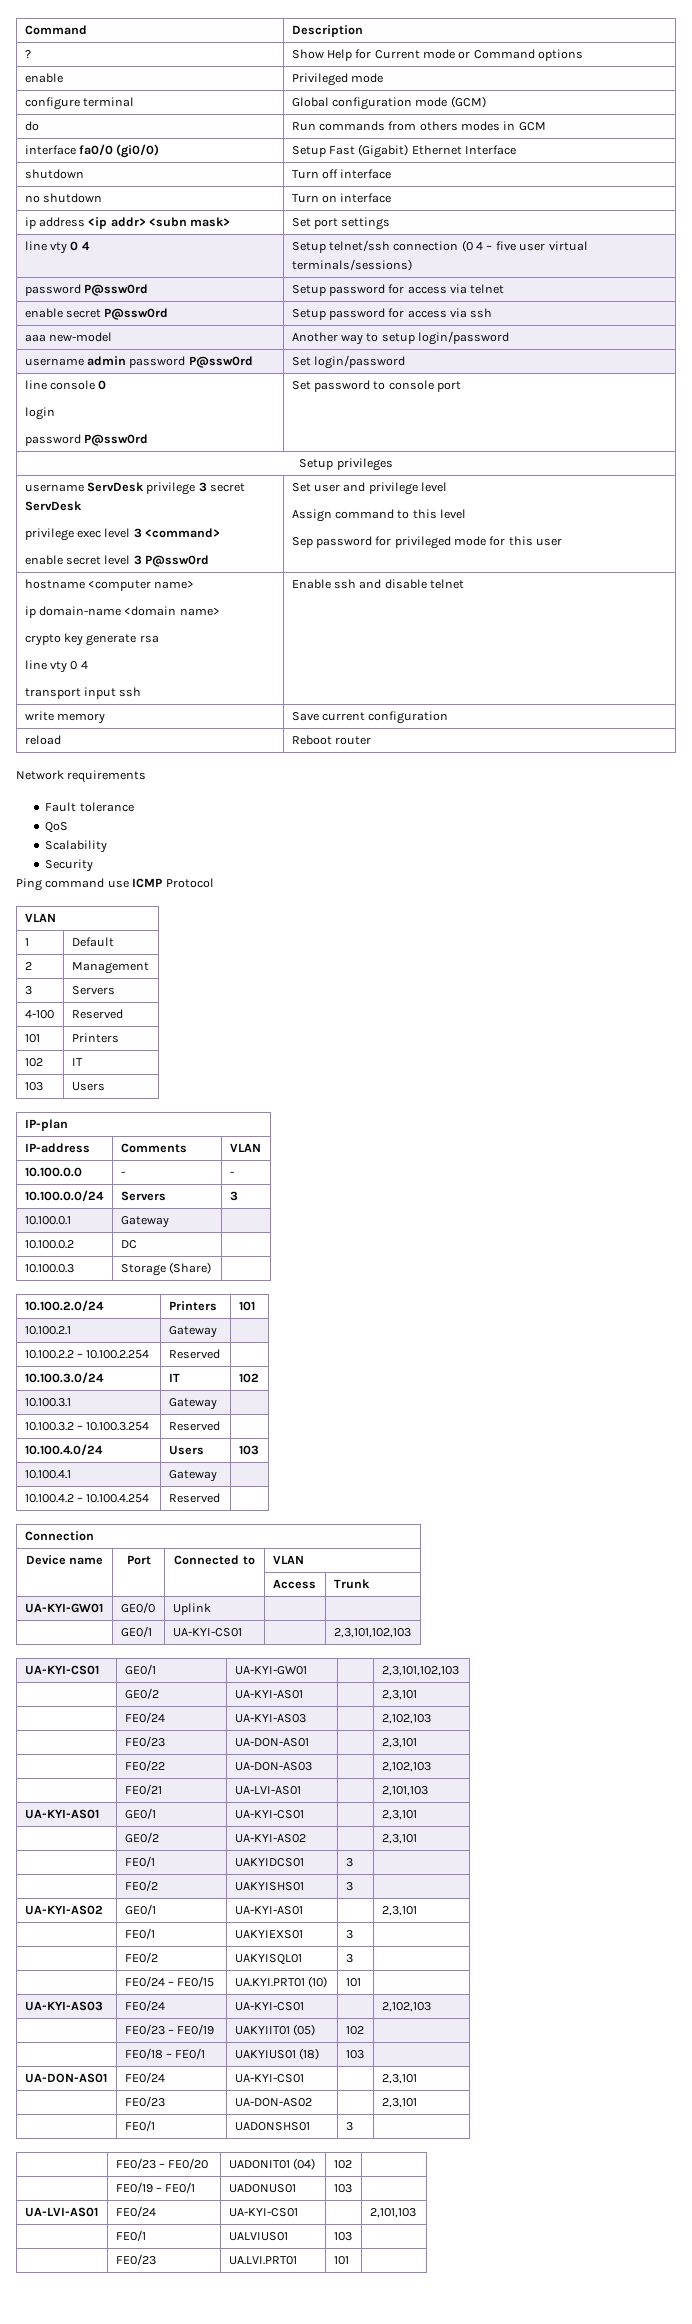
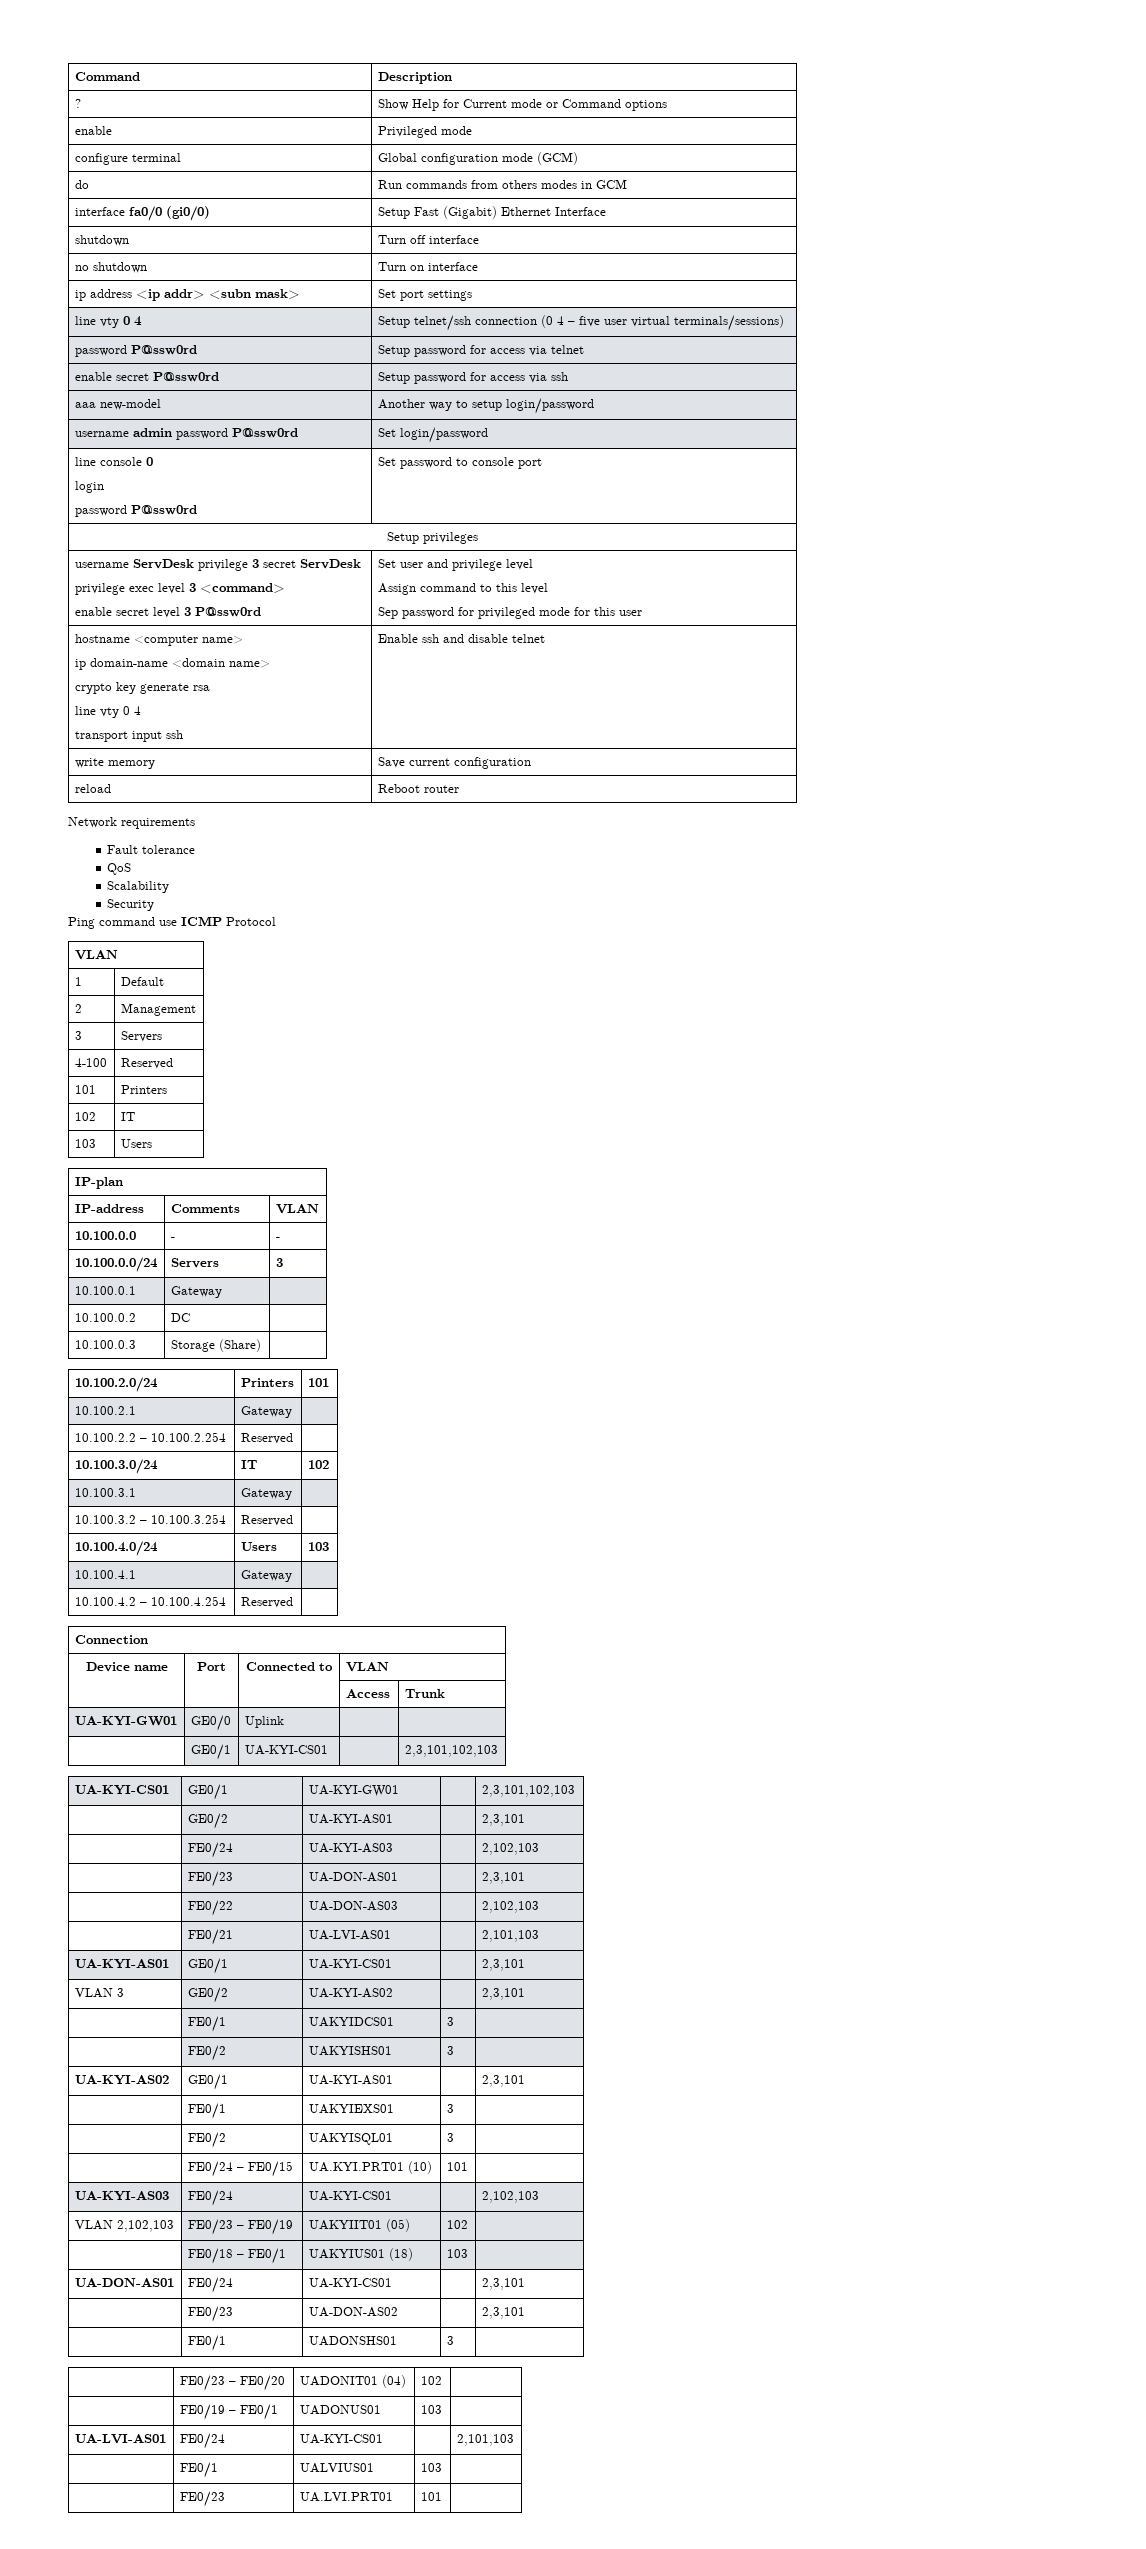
(417, 1815) none -> [74,1988,124,1998] VLAN 3
(431, 2007) none -> [74,2220,174,2232] VLAN 2,102,103

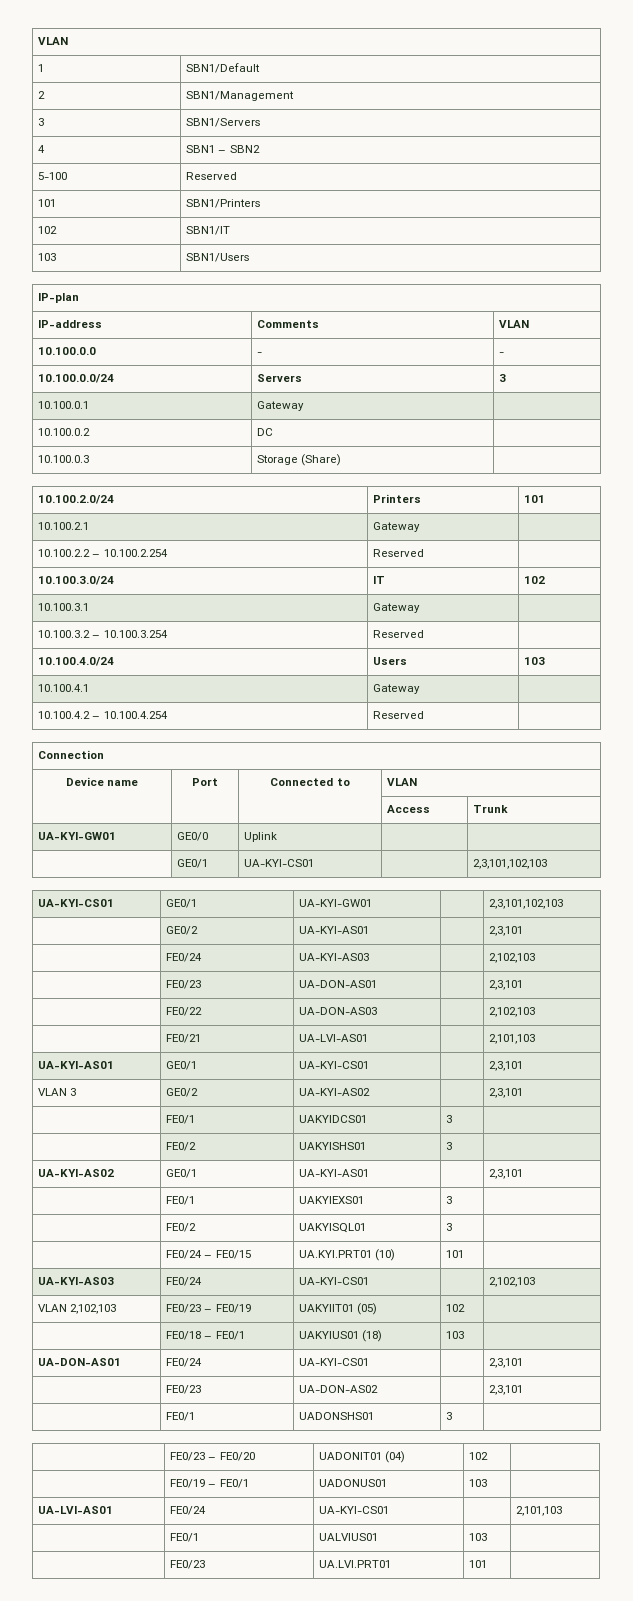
[74,72,140,81] [377,72,452,84] [74,99,81,108] [377,99,667,111] [74,126,112,135] [377,126,472,138] [74,153,181,165] [377,152,578,165] [74,180,89,189] [377,179,627,189] [74,206,210,221] [377,206,606,219] [74,235,129,246] [377,235,479,244] [74,262,147,273] [377,262,478,271] [74,289,300,301] [377,289,472,301] [74,316,142,328] [377,315,784,331] [74,345,197,357] [377,345,584,357] [74,372,219,382] [377,372,568,384] [74,399,161,410] [377,398,594,414] [74,428,298,440] [377,427,488,443] [74,457,153,466] [74,481,104,493] [74,505,197,517] [377,457,542,469] [387,532,478,544] [74,559,361,571] [74,583,285,595] [74,607,261,618] [377,559,533,571] [377,583,548,595] [377,607,642,619] [74,634,243,646] [74,658,270,670] [74,682,210,694] [74,706,141,718] [74,730,183,742] [377,634,545,643] [74,758,155,769] [377,757,531,769] [74,784,111,793] [377,784,459,793] [68,817,195,829] [107,845,196,854] [107,863,132,875] [107,881,170,893] [107,899,155,911] [68,916,276,929] [74,950,118,960] [74,977,82,986] [120,977,164,986] Command | Description // ? | Show Help for Current mode or Command options // enable | Privileged mode // configure terminal | Global configuration mode (GCM) // do | Run commands from others modes in GCM // interface fa0/0 (gi0/0) | Setup Fast (Gigabit) Ethernet Interface // shutdown | Turn off interface // no shutdown | Turn on interface // ip address <ip addr> <subn mask> | Set port settings // line vty 0 4 | Setup telnet/ssh connection (0 4 – five user virtual terminals/sessions) // password P@ssw0rd | Setup password for access via telnet // enable secret P@ssw0rd | Setup password for access via ssh // aaa new-model | Another way to setup login/password // username admin password P@ssw0rd | Set login/password // line console 0 // login // password P@ssw0rd | Set password to console port // Setup privileges // username ServDesk privilege 3 secret ServDesk // privilege exec level 3 <command> // enable secret level 3 P@ssw0rd | Set user and privilege level // Assign command to this level // Sep password for privileged mode for this user // hostname <computer name> // ip domain-name <domain name> // crypto key generate rsa // line vty 0 4 // transport input ssh | Enable ssh and disable telnet // write memory | Save current configuration // reload | Reboot router // Network requirements // Fault tolerance // QoS // Scalability // Security // Ping command use ICMP Protocol // VLAN // 1 | Default -> [38,37,69,45] [38,64,45,72] [186,63,261,73] VLAN // 1 | SBN1/Default
[120,1003,196,1016] [74,1031,82,1040] [120,1031,162,1042] [74,1058,107,1067] Management // 3 | Servers // 4-100 -> [186,91,295,101] [38,118,45,126] [186,118,261,127] [38,145,46,153] [186,145,260,153] [38,172,68,180] SBN1/Management // 3 | SBN1/Servers // 4 | SBN1 – SBN2 // 5-100
[120,1085,167,1094] [74,1112,96,1121] [120,1112,135,1121] [74,1139,96,1148] [120,1139,152,1148] Printers // 102 | IT // 103 | Users -> [186,199,261,208] [38,226,58,234] [186,226,231,235] [38,253,57,261] [186,253,250,262] SBN1/Printers // 102 | SBN1/IT // 103 | SBN1/Users

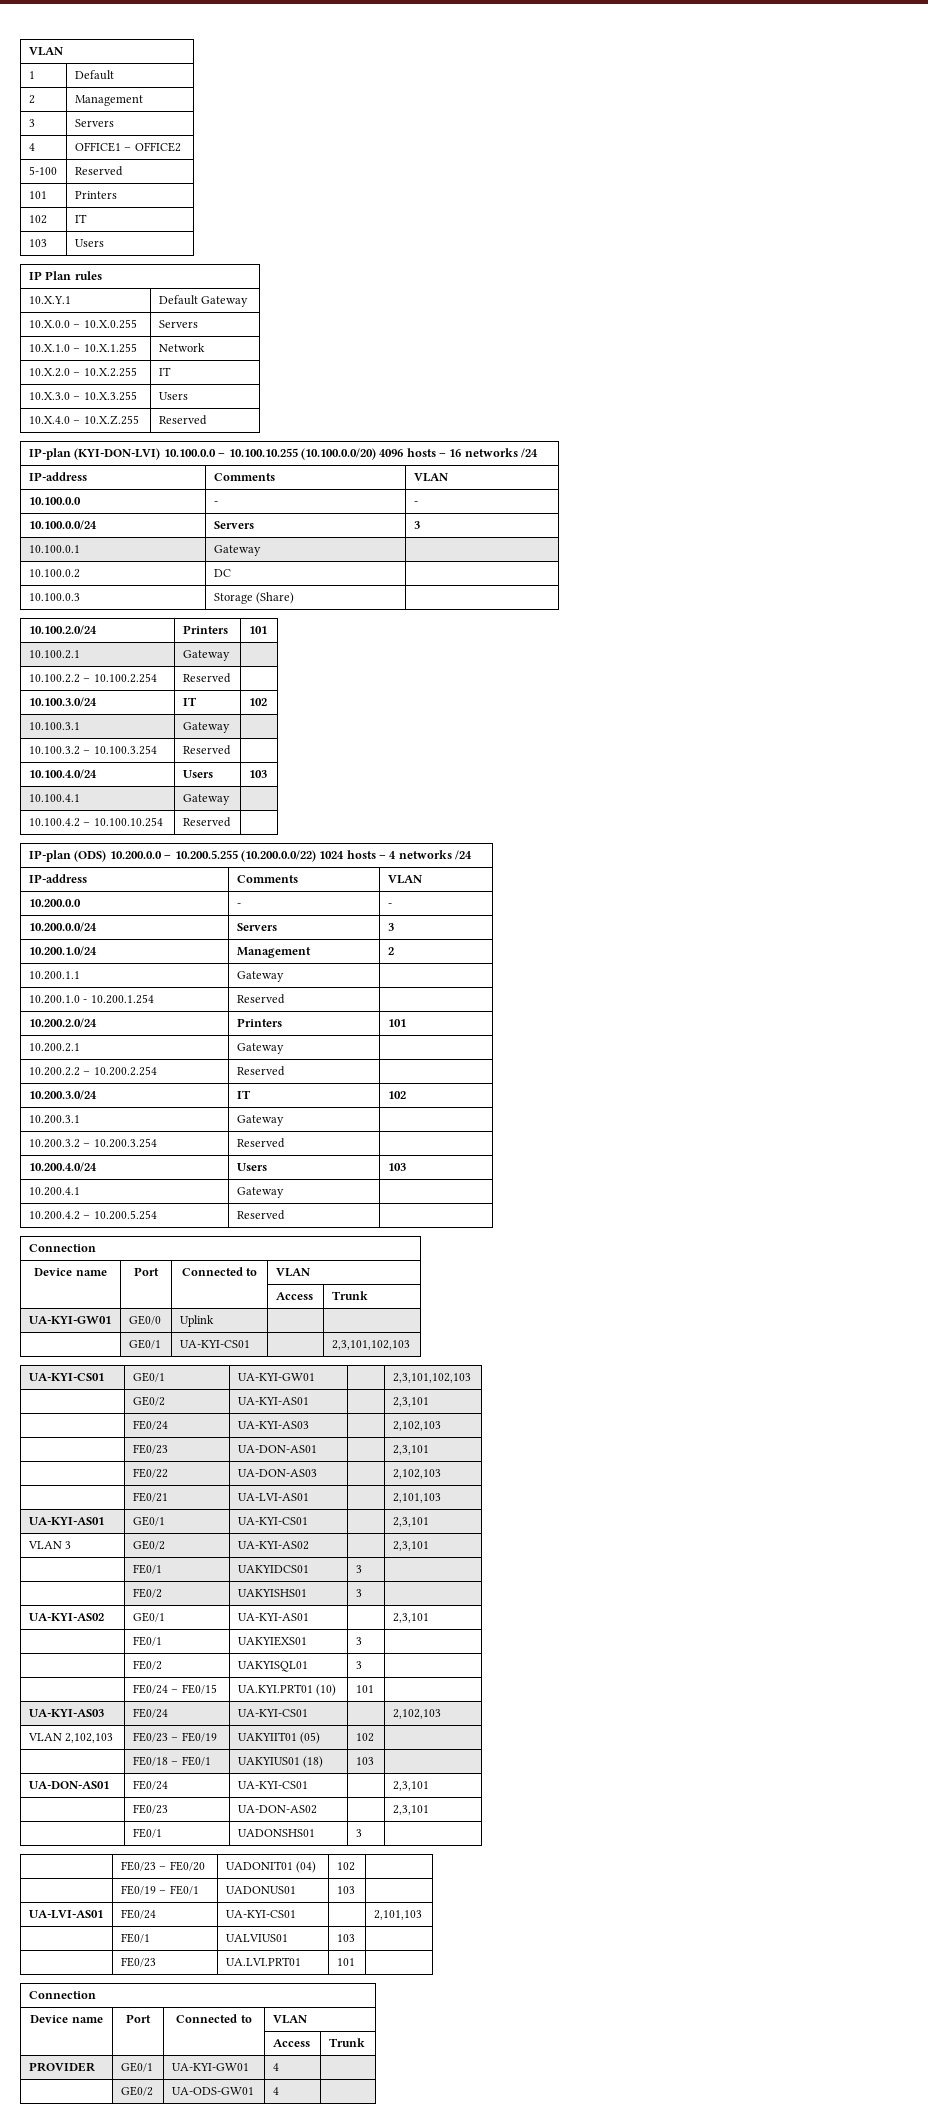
[38,37,69,45] [38,64,45,72] [186,63,261,73] VLAN // 1 | SBN1/Default -> [28,47,63,56] [28,71,35,79] [74,70,114,80] VLAN // 1 | Default
[186,91,295,101] [38,118,45,126] [186,118,261,127] [38,145,46,153] [186,145,260,153] SBN1/Management // 3 | SBN1/Servers // 4 | SBN1 – SBN2 -> [74,95,143,106] [28,119,35,127] [74,119,114,127] [28,143,35,151] [74,142,181,152] Management // 3 | Servers // 4 | OFFICE1 – OFFICE2
[186,199,261,208] [38,226,58,234] [186,226,231,235] [38,253,57,261] [186,253,250,262] [38,293,80,303] SBN1/Printers // 102 | SBN1/IT // 103 | SBN1/Users // IP-plan -> [74,191,117,199] [28,215,47,224] [74,214,87,223] [28,239,47,247] [74,239,104,247] [28,271,102,280] [28,296,71,304] [158,295,249,307] [28,319,137,329] [158,320,198,328] [28,343,137,353] [158,343,205,352] [28,367,137,377] [158,367,171,376] [28,391,137,401] [158,392,188,400] [28,415,139,425] [158,415,207,425] [28,448,539,460] Printers // 102 | IT // 103 | Users // IP Plan rules // 10.X.Y.1 | Default Gateway // 10.X.0.0 – 10.X.0.255 | Servers // 10.X.1.0 – 10.X.1.255 | Network // 10.X.2.0 – 10.X.2.255 | IT // 10.X.3.0 – 10.X.3.255 | Users // 10.X.4.0 – 10.X.Z.255 | Reserved // IP-plan (KYI-DON-LVI) 10.100.0.0 – 10.100.10.255 (10.100.0.0/20) 4096 hosts – 16 networks /24
[103,711,168,719] 10.100.4.254 -> [93,817,163,827] [182,817,231,827] [28,850,473,862] [28,874,87,883] [236,875,298,883] [387,875,422,884] [28,899,81,907] [236,903,241,907] [387,903,392,907] [28,922,97,932] [236,923,277,931] [387,923,394,931] [28,946,97,956] [236,947,311,958] [387,947,394,955] [28,971,80,980] [236,971,284,982] [28,994,154,1004] [236,994,285,1004] [28,1018,97,1028] [236,1018,282,1027] [387,1019,406,1027] [28,1043,80,1052] [236,1043,284,1054] [28,1066,157,1076] [236,1066,285,1076] [28,1090,97,1100] [236,1090,251,1099] [387,1091,406,1099] [28,1115,80,1124] [236,1115,284,1126] [28,1138,157,1148] [236,1138,285,1148] [28,1162,97,1172] [236,1163,267,1171] [387,1163,406,1171] [28,1187,80,1196] [236,1187,284,1198] [28,1210,157,1220] 10.100.10.254 | Reserved | // IP-plan (ODS) 10.200.0.0 – 10.200.5.255 (10.200.0.0/22) 1024 hosts – 4 networks /24 // IP-address | Comments | VLAN // 10.200.0.0 | - | - // 10.200.0.0/24 | Servers | 3 // 10.200.1.0/24 | Management | 2 // 10.200.1.1 | Gateway | // 10.200.1.0 - 10.200.1.254 | Reserved | // 10.200.2.0/24 | Printers | 101 // 10.200.2.1 | Gateway | // 10.200.2.2 – 10.200.2.254 | Reserved | // 10.200.3.0/24 | IT | 102 // 10.200.3.1 | Gateway | // 10.200.3.2 – 10.200.3.254 | Reserved | // 10.200.4.0/24 | Users | 103 // 10.200.4.1 | Gateway | // 10.200.4.2 – 10.200.5.254
(488, 1564) none -> [28,1991,96,1999] [30,2015,103,2023] [126,2014,151,2023] [176,2014,252,2023] [272,2015,307,2024] [272,2039,310,2047] [328,2038,365,2047] [28,2062,95,2072] [120,2062,153,2072] [171,2063,249,2071] [272,2063,279,2071] [120,2086,153,2096] [171,2087,254,2095] [272,2087,279,2095] // Connection // Device name | Port | Connected to | VLAN // | | | Access | Trunk // PROVIDER | GE0/1 | UA-KYI-GW01 | 4 | // | GE0/2 | UA-ODS-GW01 | 4 |

